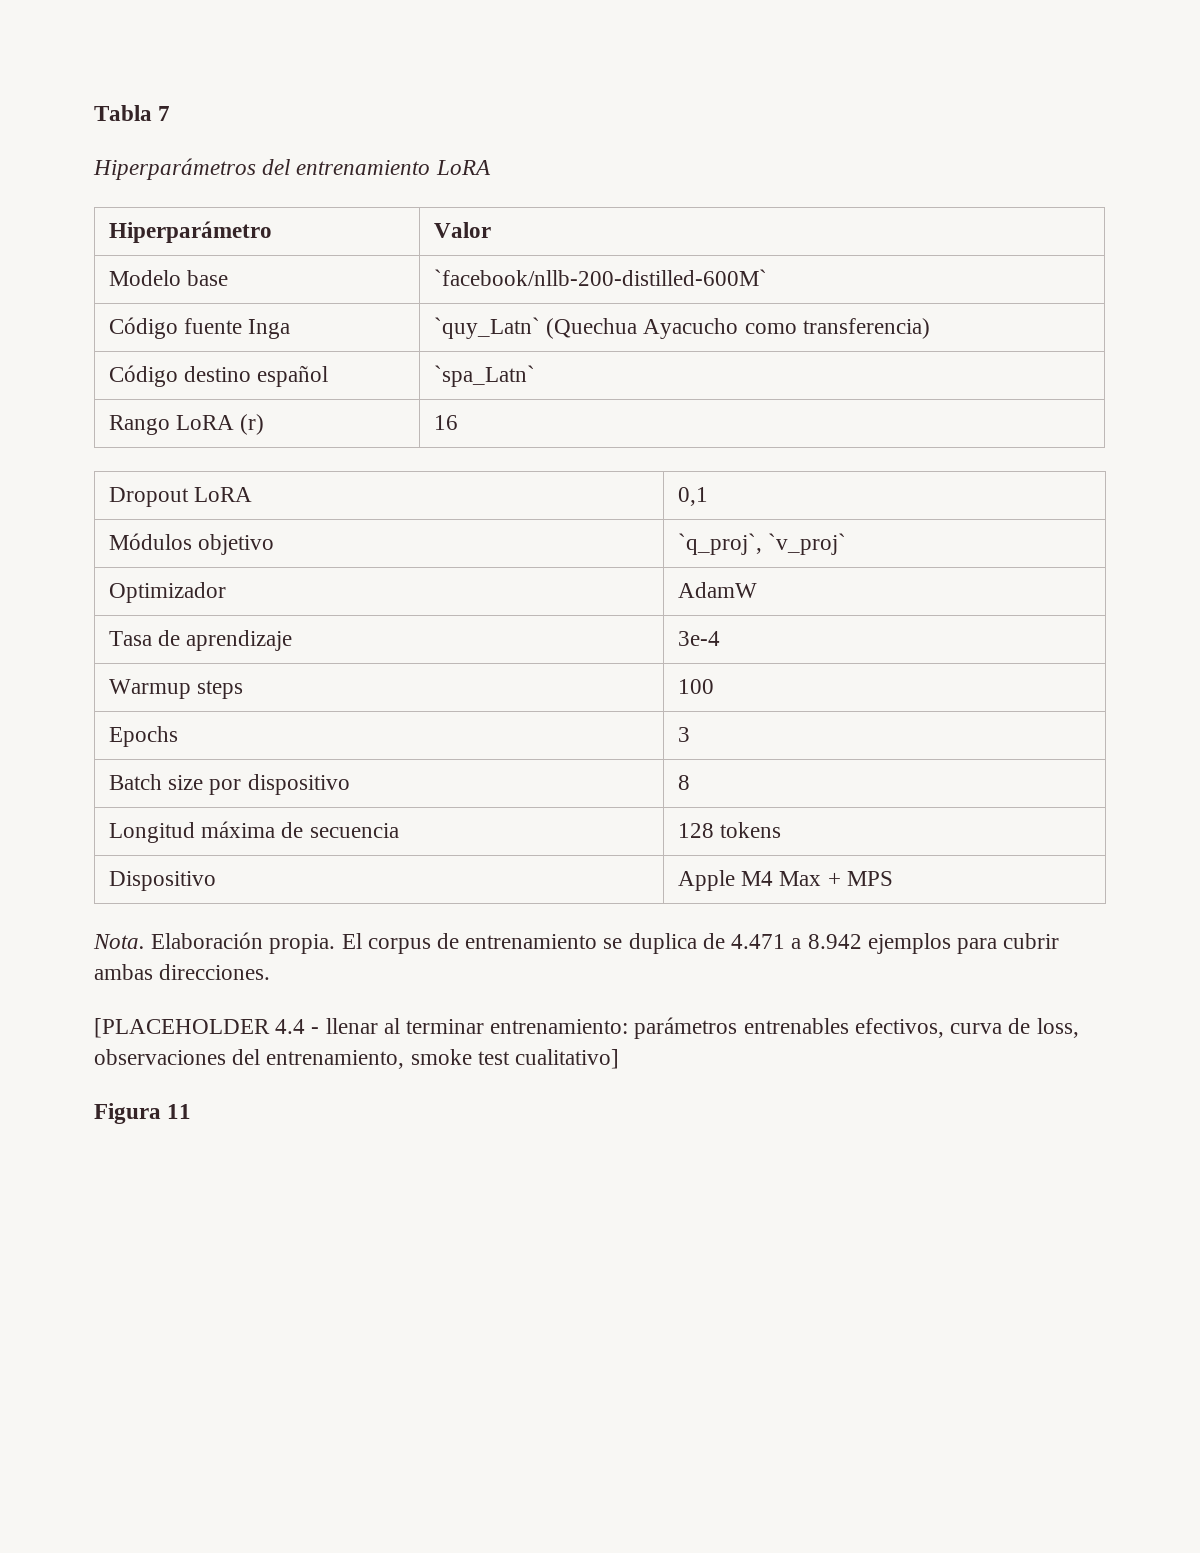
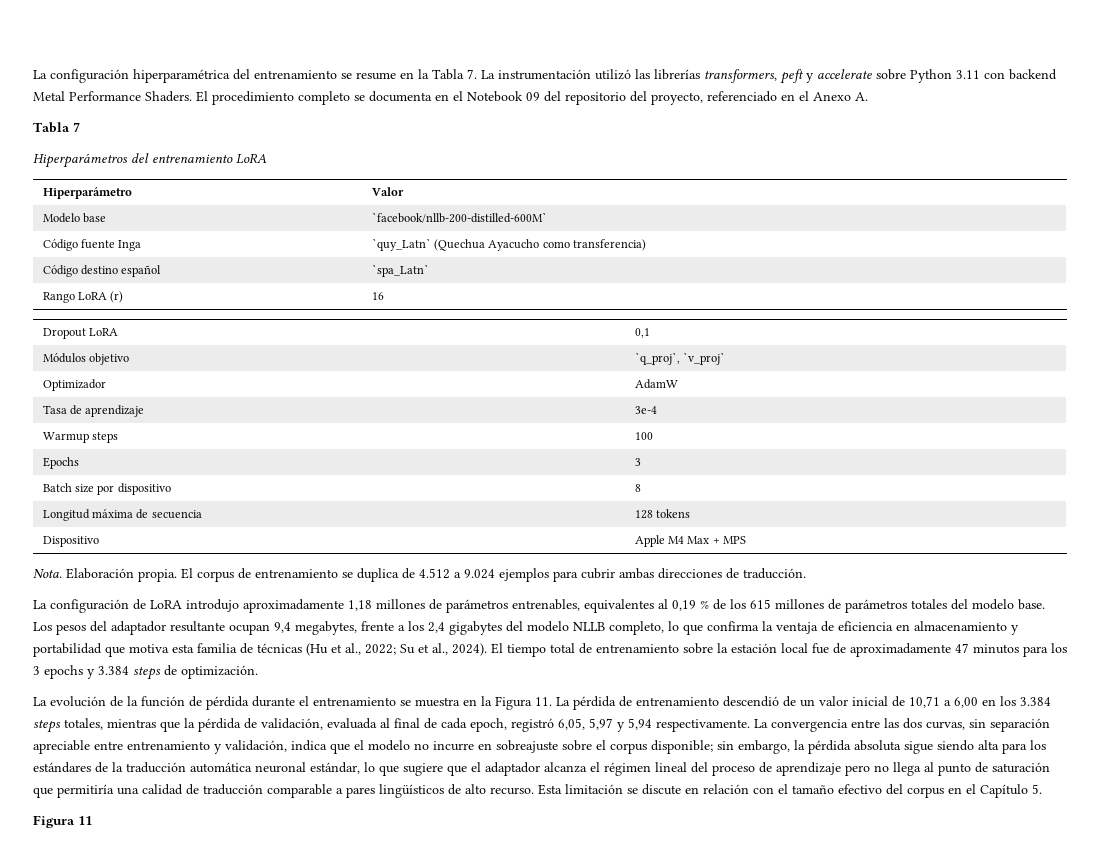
(94, 113) none -> [33,69,1057,84] [33,91,868,105] La configuración hiperparamétrica del entrenamiento se resume en la Tabla 7. La instrumentación utilizó las librerías transformers, peft y accelerate sobre Python 3.11 con backend Metal Performance Shaders. El procedimiento completo se documenta en el Notebook 09 del repositorio del proyecto, referenciado en el Anexo A. //
[731,934,862,949] 4.471 a 8.942 -> [419,568,495,579] 4.512 a 9.024
[159,964,271,980] [94,1017,1079,1039] [94,1049,620,1069] direcciones. // [PLACEHOLDER 4.4 - llenar al terminar entrenamiento: parámetros entrenables efectivos, curva de loss, observaciones del entrenamiento, smoke test cualitativo] -> [658,568,806,579] [33,599,1045,613] [33,621,1019,635] [33,643,1067,657] [33,665,258,680] [33,696,1051,710] [33,718,1050,733] [33,740,1046,754] [33,762,1050,776] [33,784,1042,798] direcciones de traducción. // La configuración de LoRA introdujo aproximadamente 1,18 millones de parámetros entrenables, equivalentes al 0,19 % de los 615 millones de parámetros totales del modelo base. Los pesos del adaptador resultante ocupan 9,4 megabytes, frente a los 2,4 gigabytes del modelo NLLB completo, lo que confirma la ventaja de eficiencia en almacenamiento y portabilidad que motiva esta familia de técnicas (Hu et al., 2022; Su et al., 2024). El tiempo total de entrenamiento sobre la estación local fue de aproximadamente 47 minutos para los 3 epochs y 3.384 steps de optimización. // La evolución de la función de pérdida durante el entrenamiento se muestra en la Figura 11. La pérdida de entrenamiento descendió de un valor inicial de 10,71 a 6,00 en los 3.384 steps totales, mientras que la pérdida de validación, evaluada al final de cada epoch, registró 6,05, 5,97 y 5,94 respectivamente. La convergencia entre las dos curvas, sin separación apreciable entre entrenamiento y validación, indica que el modelo no incurre en sobreajuste sobre el corpus disponible; sin embargo, la pérdida absoluta sigue siendo alta para los estándares de la traducción automática neuronal estándar, lo que sugiere que el adaptador alcanza el régimen lineal del proceso de aprendizaje pero no llega al punto de saturación que permitiría una calidad de traducción comparable a pares lingüísticos de alto recurso. Esta limitación se discute en relación con el tamaño efectivo del corpus en el Capítulo 5.

